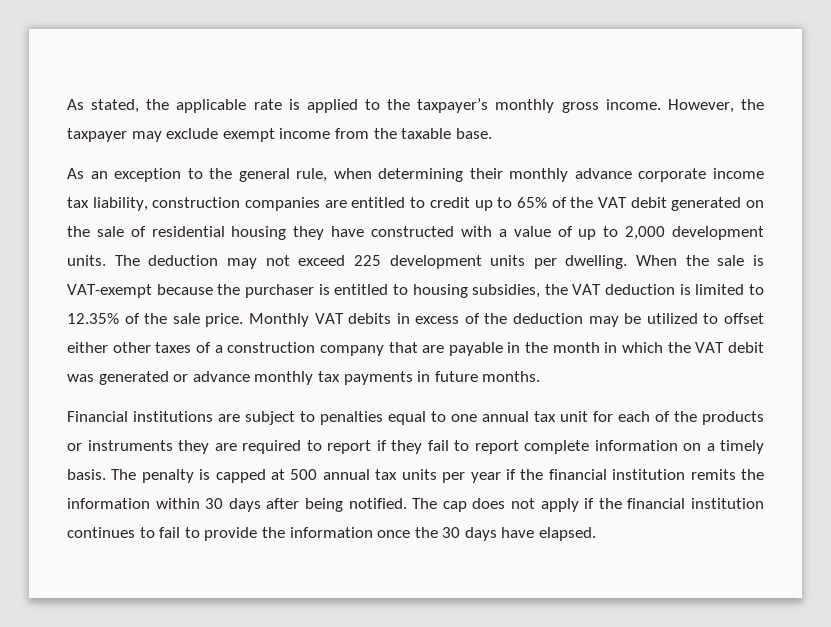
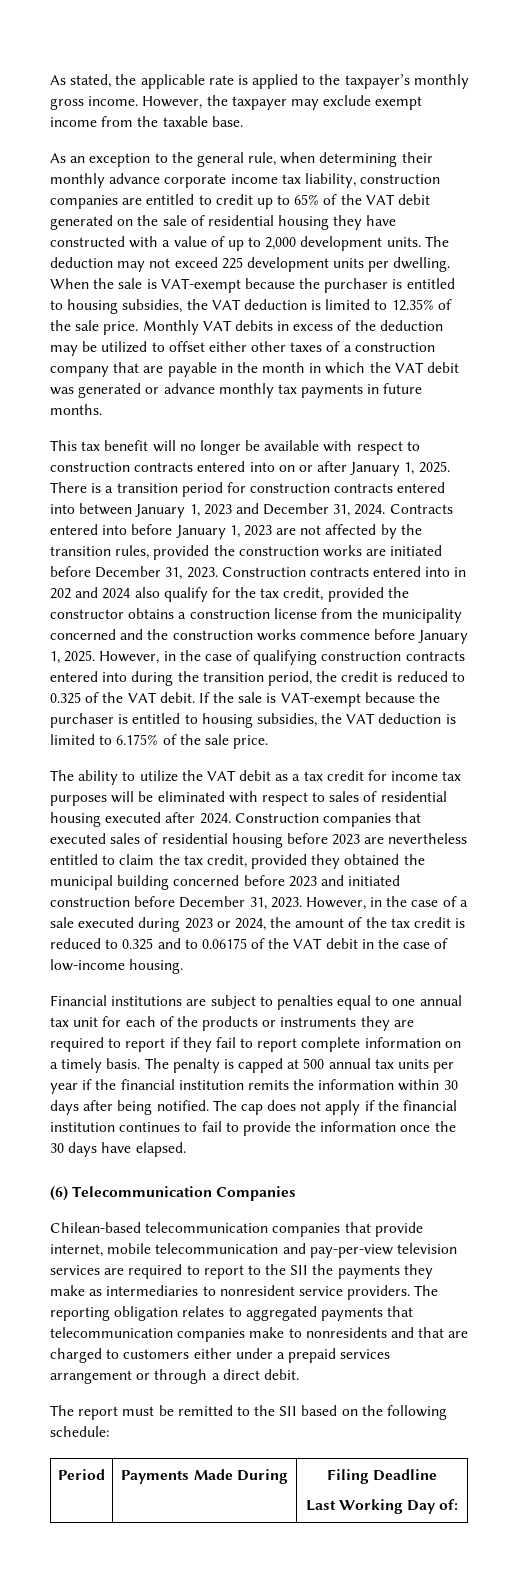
(541, 376) none -> [50,440,420,455] [50,461,450,476] [50,482,446,497] [50,503,453,518] [50,524,422,539] [50,545,443,560] [50,566,467,580] [50,587,409,602] [50,608,463,623] [50,629,469,644] [50,650,465,665] [50,671,465,686] [50,692,441,707] [50,713,456,728] [50,734,269,749] [50,770,462,785] [50,791,447,806] [50,812,422,827] [50,833,468,848] [50,854,425,869] [50,875,401,890] [50,896,468,910] [50,917,466,932] [50,938,449,950] [50,959,184,974] // This tax benefit will no longer be available with respect to construction contracts entered into on or after January 1, 2025. There is a transition period for construction contracts entered into between January 1, 2023 and December 31, 2024. Contracts entered into before January 1, 2023 are not affected by the transition rules, provided the construction works are initiated before December 31, 2023. Construction contracts entered into in 202 and 2024 also qualify for the tax credit, provided the constructor obtains a construction license from the municipality concerned and the construction works commence before January 1, 2025. However, in the case of qualifying construction contracts entered into during the transition period, the credit is reduced to 0.325 of the VAT debit. If the sale is VAT-exempt because the purchaser is entitled to housing subsidies, the VAT deduction is limited to 6.175% of the sale price. // The ability to utilize the VAT debit as a tax credit for income tax purposes will be eliminated with respect to sales of residential housing executed after 2024. Construction companies that executed sales of residential housing before 2023 are nevertheless entitled to claim the tax credit, provided they obtained the municipal building concerned before 2023 and initiated construction before December 31, 2023. However, in the case of a sale executed during 2023 or 2024, the amount of the tax credit is reduced to 0.325 and to 0.06175 of the VAT debit in the case of low-income housing.
(597, 534) none -> [50,1186,297,1201] [50,1222,423,1237] [50,1243,457,1258] [50,1264,433,1279] [50,1285,439,1300] [50,1306,414,1321] [50,1327,469,1342] [50,1348,391,1363] [50,1369,299,1384] [50,1405,448,1420] [50,1426,109,1437] [58,1469,105,1480] [121,1469,288,1484] [326,1469,438,1484] [305,1499,459,1514] // (6) Telecommunication Companies // Chilean-based telecommunication companies that provide internet, mobile telecommunication and pay-per-view television services are required to report to the SII the payments they make as intermediaries to nonresident service providers. The reporting obligation relates to aggregated payments that telecommunication companies make to nonresidents and that are charged to customers either under a prepaid services arrangement or through a direct debit. // The report must be remitted to the SII based on the following schedule: // Period | Payments Made During | Filing Deadline // Last Working Day of:

